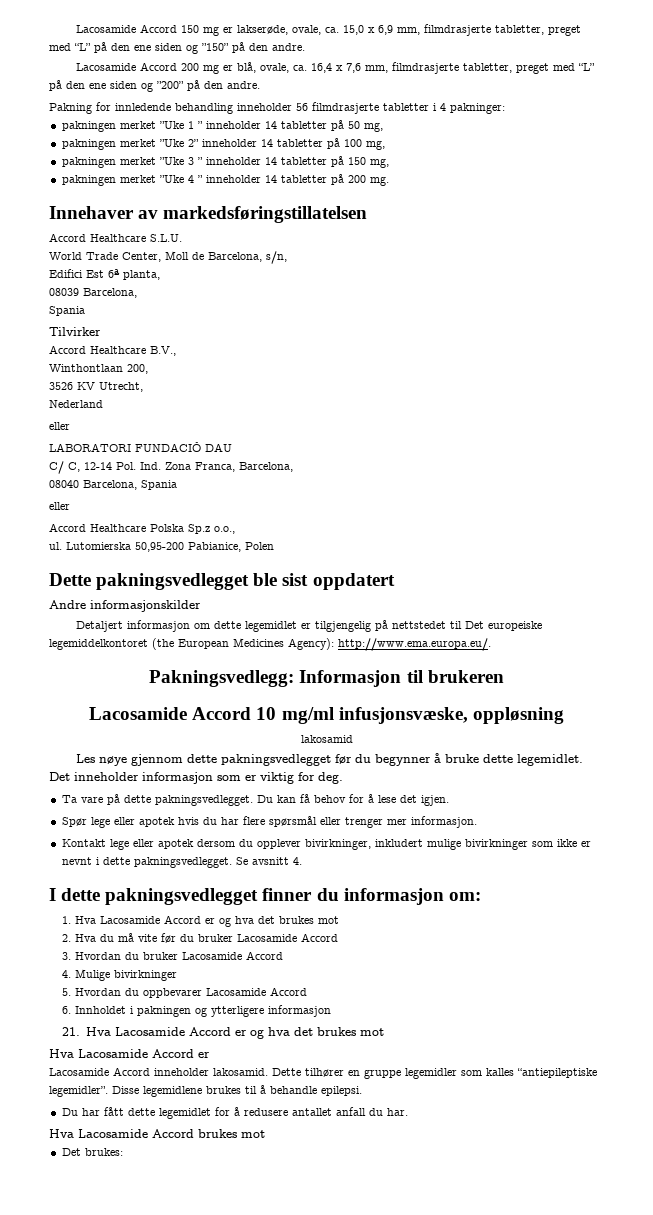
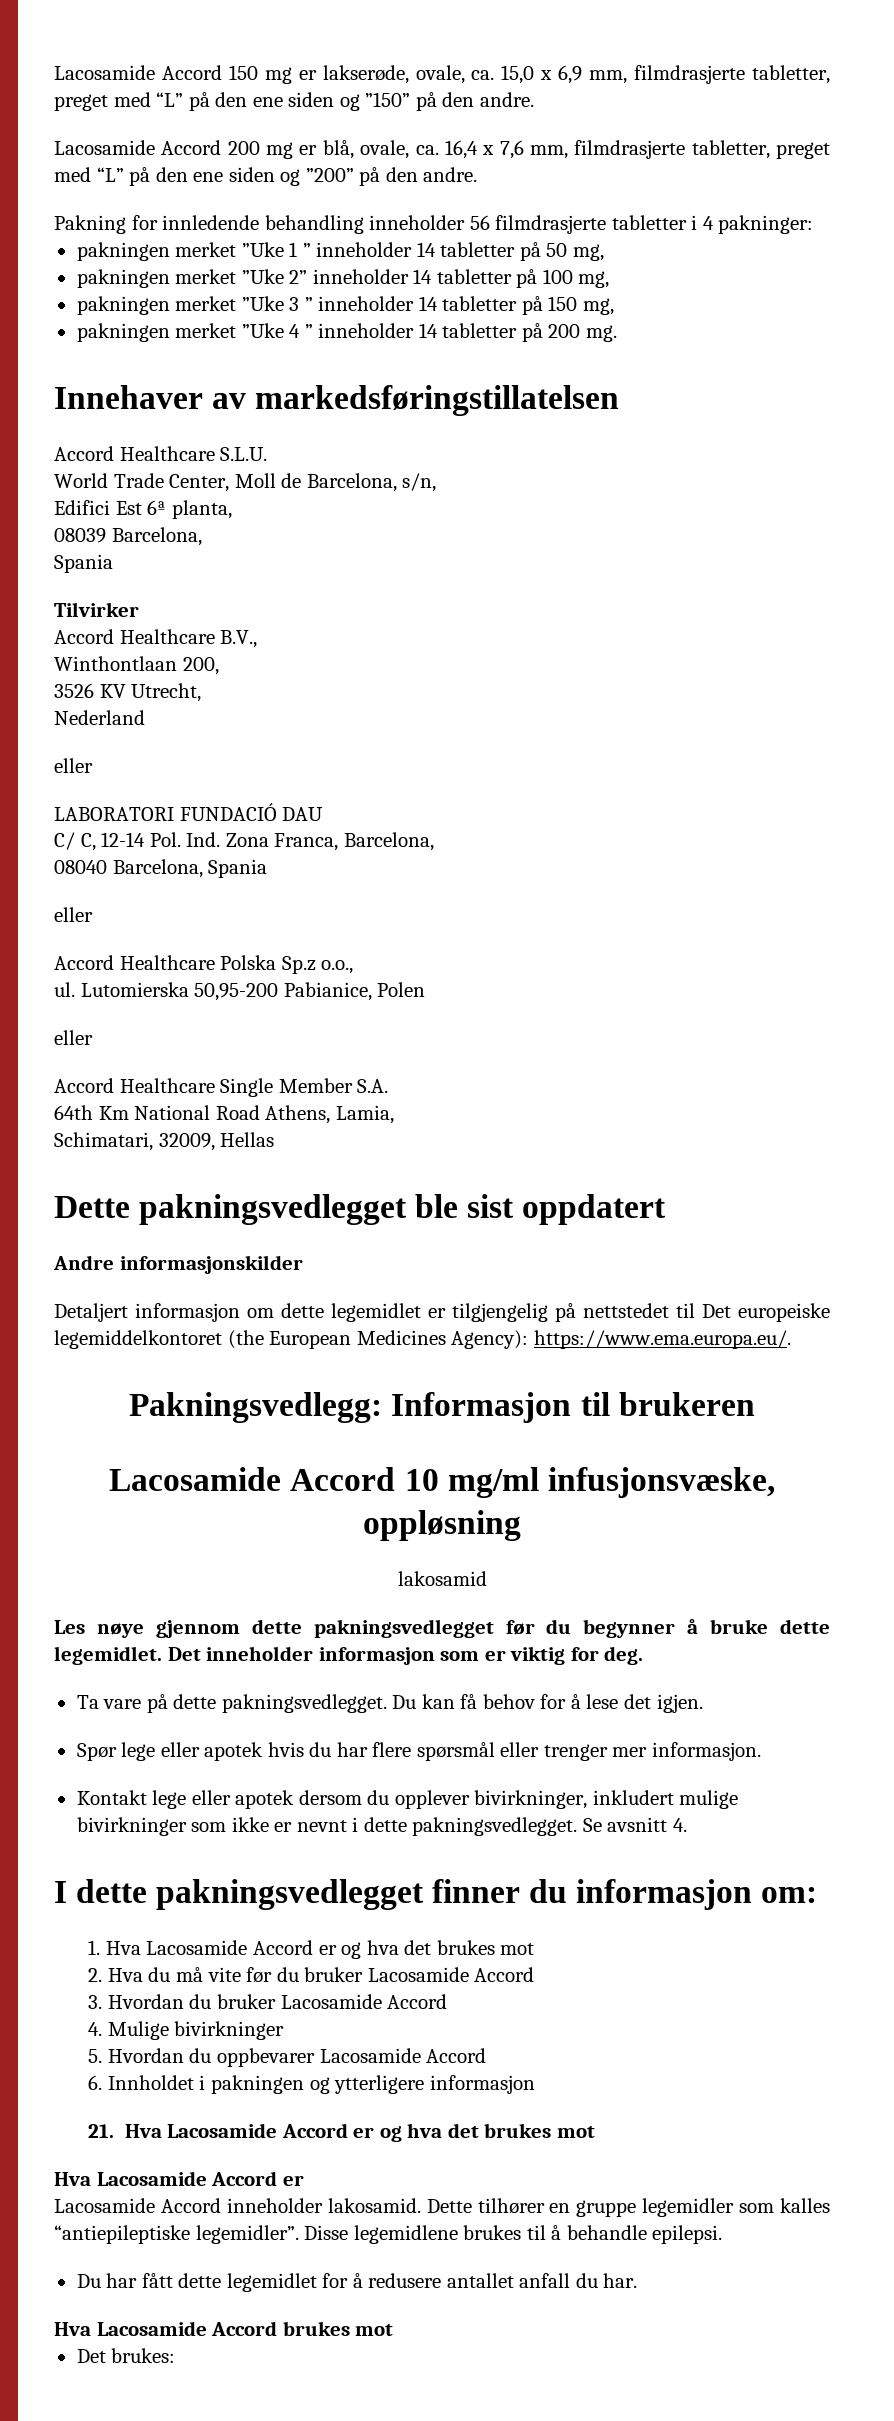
(274, 546) none -> [54,1030,93,1045] [54,1078,389,1097] [54,1105,394,1124] [54,1132,275,1151] // eller // Accord Healthcare Single Member S.A. // 64th Km National Road Athens, Lamia, // Schimatari, 32009, Hellas
[338,638,491,651] http://www.ema.europa.eu/. -> [533,1330,791,1349] https://www.ema.europa.eu/.

